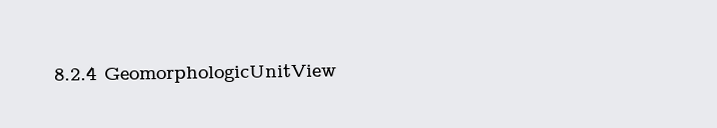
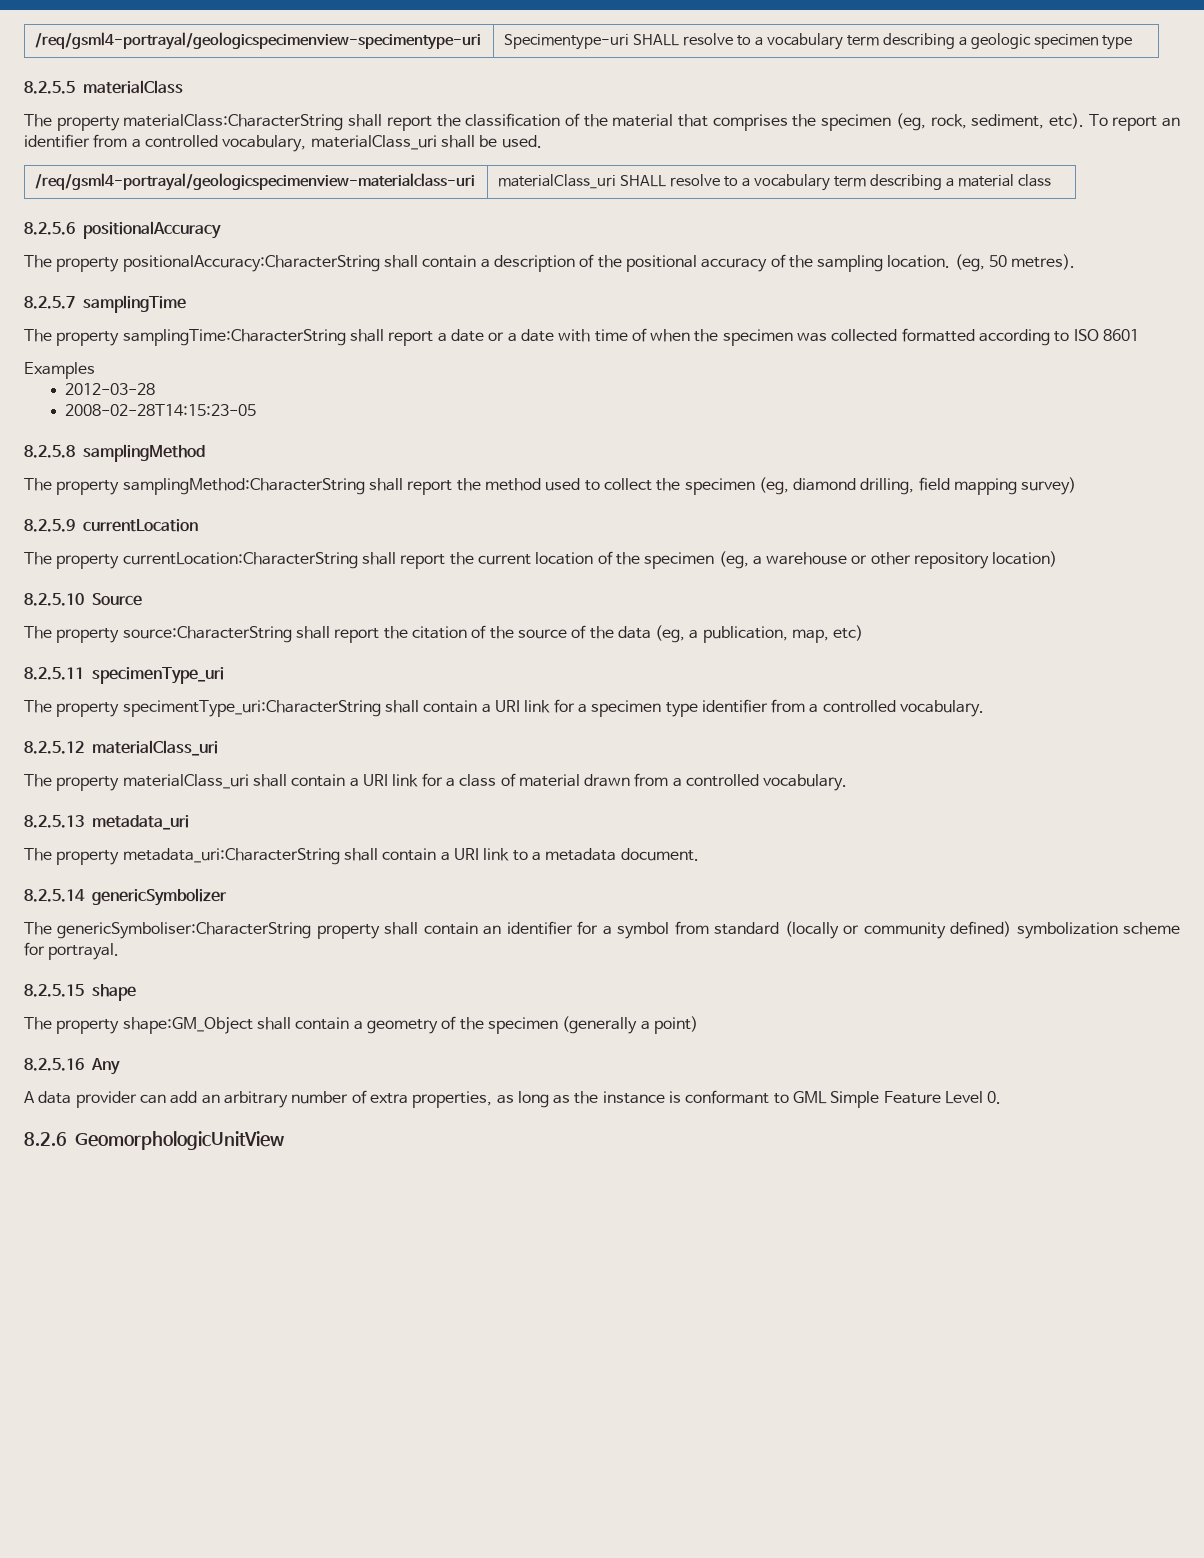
[54,66,97,81] 8.2.4 -> [35,32,482,50] [504,33,1133,50] [24,80,183,94] [24,113,1181,131] [24,134,542,152] [35,173,476,191] [498,174,1051,191] [24,221,221,239] [24,254,1076,272] [24,295,186,313] [24,328,1140,346] [24,362,95,379] [65,383,156,395] [65,404,257,416] [24,444,205,462] [24,477,1077,495] [24,519,198,532] [24,551,1058,569] [24,593,142,606] [24,625,864,643] [24,667,224,684] [24,699,985,717] [24,740,218,756] [24,773,848,791] [24,815,189,830] [24,848,699,865] [24,888,227,906] [24,921,1181,939] [24,942,120,960] [24,984,136,1001] [24,1016,698,1034] [24,1058,120,1075] [24,1090,1002,1108] [24,1132,67,1146] /req/gsml4-portrayal/geologicspecimenview-specimentype-uri | Specimentype-uri SHALL resolve to a vocabulary term describing a geologic specimen type // 8.2.5.5 materialClass // The property materialClass:CharacterString shall report the classification of the material that comprises the specimen (eg, rock, sediment, etc). To report an identifier from a controlled vocabulary, materialClass_uri shall be used. // /req/gsml4-portrayal/geologicspecimenview-materialclass-uri | materialClass_uri SHALL resolve to a vocabulary term describing a material class // 8.2.5.6 positionalAccuracy // The property positionalAccuracy:CharacterString shall contain a description of the positional accuracy of the sampling location. (eg, 50 metres). // 8.2.5.7 samplingTime // The property samplingTime:CharacterString shall report a date or a date with time of when the specimen was collected formatted according to ISO 8601 // Examples // 2012-03-28 // 2008-02-28T14:15:23-05 // 8.2.5.8 samplingMethod // The property samplingMethod:CharacterString shall report the method used to collect the specimen (eg, diamond drilling, field mapping survey) // 8.2.5.9 currentLocation // The property currentLocation:CharacterString shall report the current location of the specimen (eg, a warehouse or other repository location) // 8.2.5.10 Source // The property source:CharacterString shall report the citation of the source of the data (eg, a publication, map, etc) // 8.2.5.11 specimenType_uri // The property specimentType_uri:CharacterString shall contain a URI link for a specimen type identifier from a controlled vocabulary. // 8.2.5.12 materialClass_uri // The property materialClass_uri shall contain a URI link for a class of material drawn from a controlled vocabulary. // 8.2.5.13 metadata_uri // The property metadata_uri:CharacterString shall contain a URI link to a metadata document. // 8.2.5.14 genericSymbolizer // The genericSymboliser:CharacterString property shall contain an identifier for a symbol from standard (locally or community defined) symbolization scheme for portrayal. // 8.2.5.15 shape // The property shape:GM_Object shall contain a geometry of the specimen (generally a point) // 8.2.5.16 Any // A data provider can add an arbitrary number of extra properties, as long as the instance is conformant to GML Simple Feature Level 0. // 8.2.6

